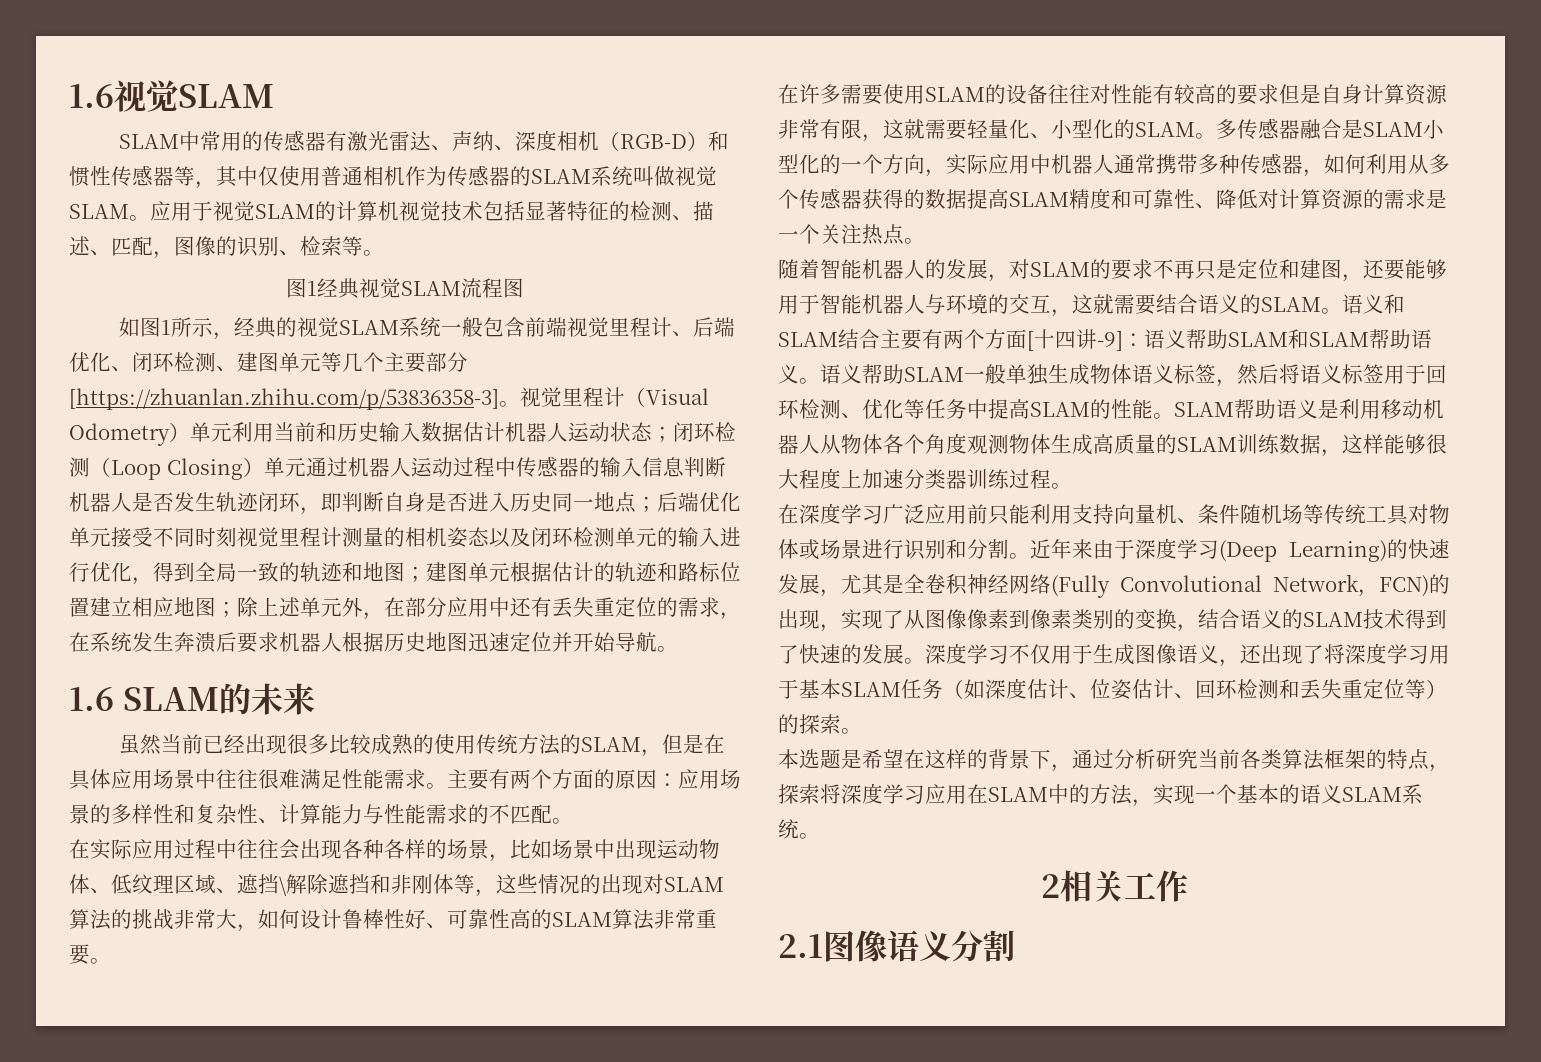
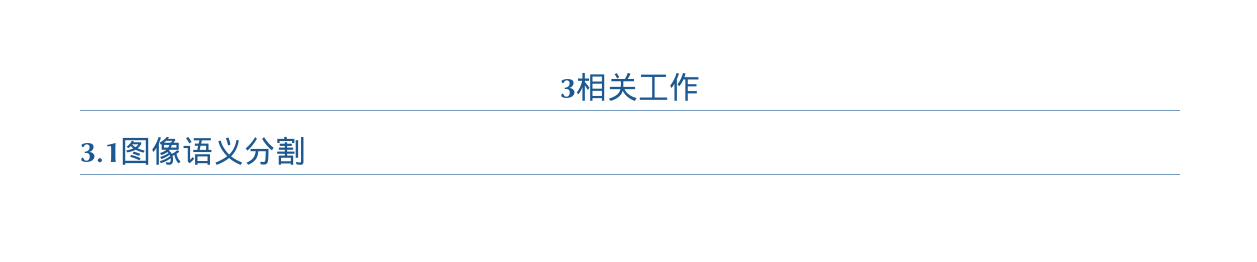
[69,80,274,112] [118,130,729,151] [69,165,717,189] [69,201,714,221] [69,236,384,259] [286,278,524,299] [118,317,735,340] [69,352,468,373] [69,387,709,410] [69,422,736,446] [69,456,726,480] [69,492,741,515] [69,527,741,548] [69,562,741,585] [69,597,741,620] [69,632,678,653] [69,683,315,715] [118,734,725,757] [69,769,741,790] [69,804,573,824] [69,839,720,862] [69,874,724,897] [69,909,717,932] [69,944,111,965] [778,84,1447,105] [778,118,1444,142] [778,153,1450,177] [778,188,1447,210] [778,224,925,245] [778,259,1447,282] [778,294,1405,317] [778,329,1432,351] [778,364,1447,387] [778,399,1444,419] [778,433,1447,457] [778,468,1072,489] [778,503,1450,525] [778,538,1450,562] [778,574,1450,598] [778,609,1447,632] [778,643,1450,667] [778,678,1447,700] [778,714,862,734] [778,749,1450,772] [778,783,1423,807] [778,819,820,839] [1040,874,1060,898] 1.6视觉SLAM // SLAM中常用的传感器有激光雷达、声纳、深度相机（RGB-D）和惯性传感器等，其中仅使用普通相机作为传感器的SLAM系统叫做视觉SLAM。应用于视觉SLAM的计算机视觉技术包括显著特征的检测、描述、匹配，图像的识别、检索等。 // 图1经典视觉SLAM流程图 // 如图1所示，经典的视觉SLAM系统一般包含前端视觉里程计、后端优化、闭环检测、建图单元等几个主要部分[https://zhuanlan.zhihu.com/p/53836358-3]。视觉里程计（Visual Odometry）单元利用当前和历史输入数据估计机器人运动状态；闭环检测（Loop Closing）单元通过机器人运动过程中传感器的输入信息判断机器人是否发生轨迹闭环，即判断自身是否进入历史同一地点；后端优化单元接受不同时刻视觉里程计测量的相机姿态以及闭环检测单元的输入进行优化，得到全局一致的轨迹和地图；建图单元根据估计的轨迹和路标位置建立相应地图；除上述单元外，在部分应用中还有丢失重定位的需求，在系统发生奔溃后要求机器人根据历史地图迅速定位并开始导航。 // 1.6 SLAM的未来 // 虽然当前已经出现很多比较成熟的使用传统方法的SLAM，但是在具体应用场景中往往很难满足性能需求。主要有两个方面的原因：应用场景的多样性和复杂性、计算能力与性能需求的不匹配。 // 在实际应用过程中往往会出现各种各样的场景，比如场景中出现运动物体、低纹理区域、遮挡\解除遮挡和非刚体等，这些情况的出现对SLAM算法的挑战非常大，如何设计鲁棒性好、可靠性高的SLAM算法非常重要。 // 在许多需要使用SLAM的设备往往对性能有较高的要求但是自身计算资源非常有限，这就需要轻量化、小型化的SLAM。多传感器融合是SLAM小型化的一个方向，实际应用中机器人通常携带多种传感器，如何利用从多个传感器获得的数据提高SLAM精度和可靠性、降低对计算资源的需求是一个关注热点。 // 随着智能机器人的发展，对SLAM的要求不再只是定位和建图，还要能够用于智能机器人与环境的交互，这就需要结合语义的SLAM。语义和SLAM结合主要有两个方面[十四讲-9]：语义帮助SLAM和SLAM帮助语义。语义帮助SLAM一般单独生成物体语义标签，然后将语义标签用于回环检测、优化等任务中提高SLAM的性能。SLAM帮助语义是利用移动机器人从物体各个角度观测物体生成高质量的SLAM训练数据，这样能够很大程度上加速分类器训练过程。 // 在深度学习广泛应用前只能利用支持向量机、条件随机场等传统工具对物体或场景进行识别和分割。近年来由于深度学习(Deep Learning)的快速发展，尤其是全卷积神经网络(Fully Convolutional Network，FCN)的出现，实现了从图像像素到像素类别的变换，结合语义的SLAM技术得到了快速的发展。深度学习不仅用于生成图像语义，还出现了将深度学习用于基本SLAM任务（如深度估计、位姿估计、回环检测和丢失重定位等）的探索。 // 本选题是希望在这样的背景下，通过分析研究当前各类算法框架的特点，探索将深度学习应用在SLAM中的方法，实现一个基本的语义SLAM系统。 // 2 -> [560,79,576,98] 3
[778,934,823,958] 2.1 -> [80,143,120,163] 3.1

